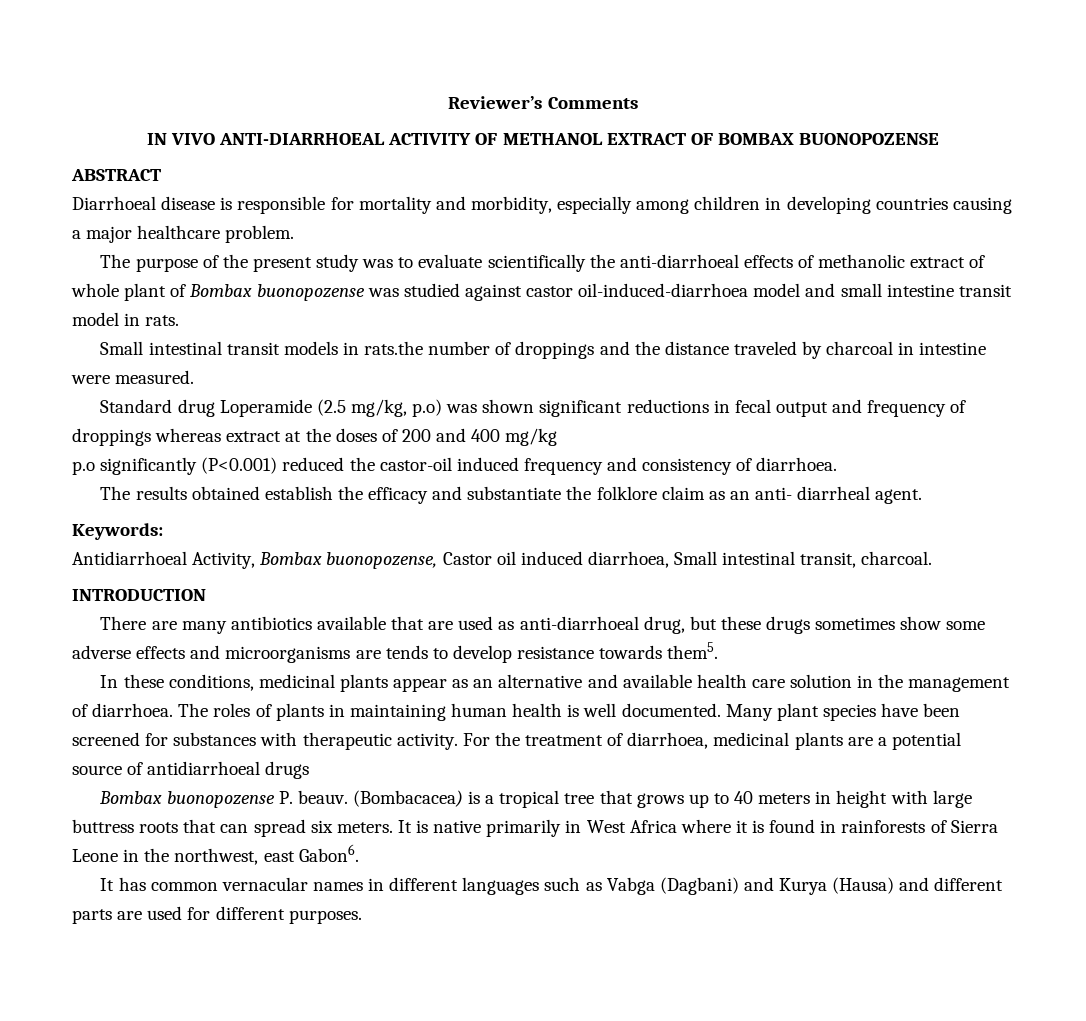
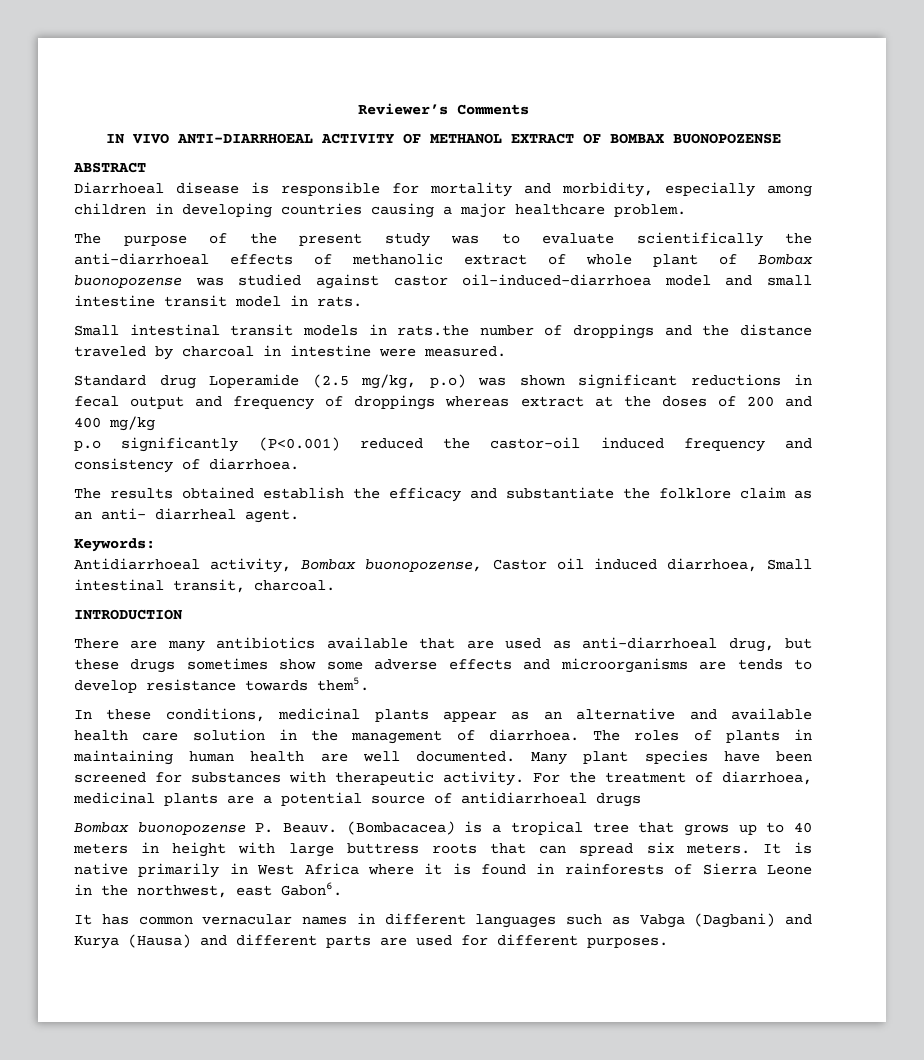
[192,552,256,569] Activity, -> [210,558,292,573] activity,
[567,704,580,717] is -> [320,753,348,762] are
[297,790,348,804] beauv. -> [283,823,338,833] Beauv.

